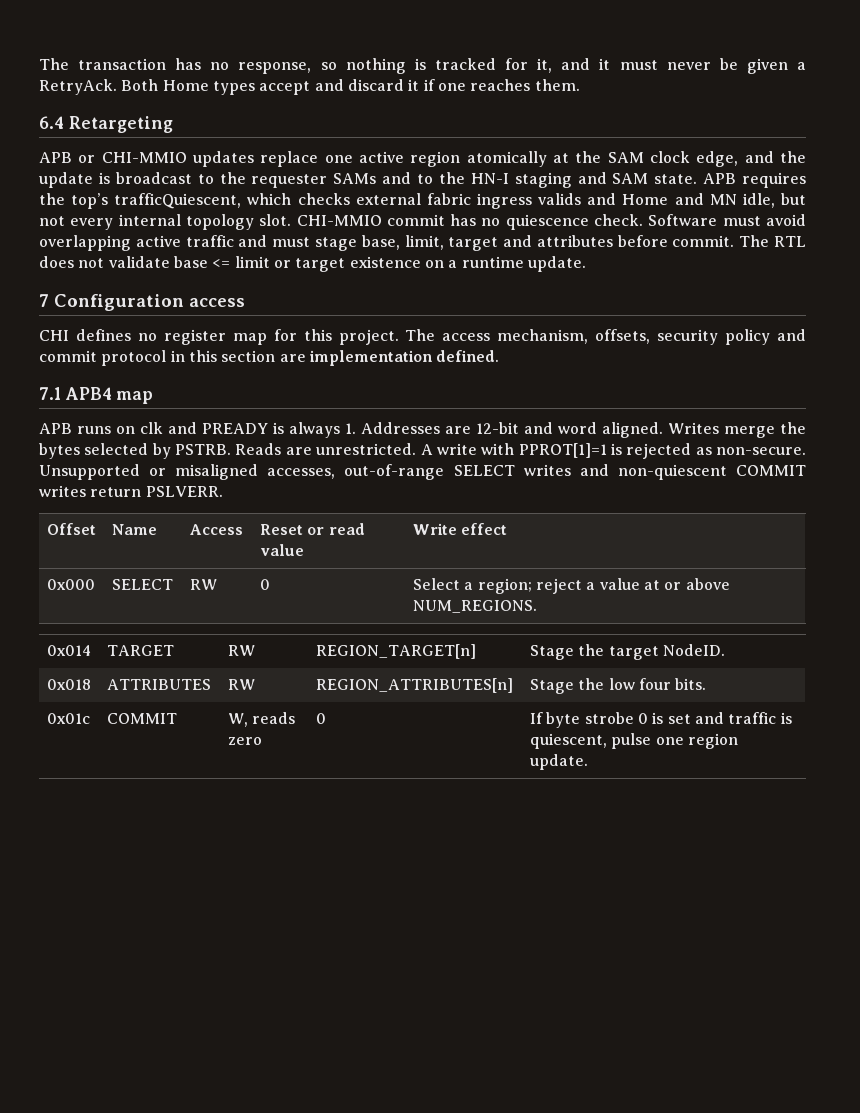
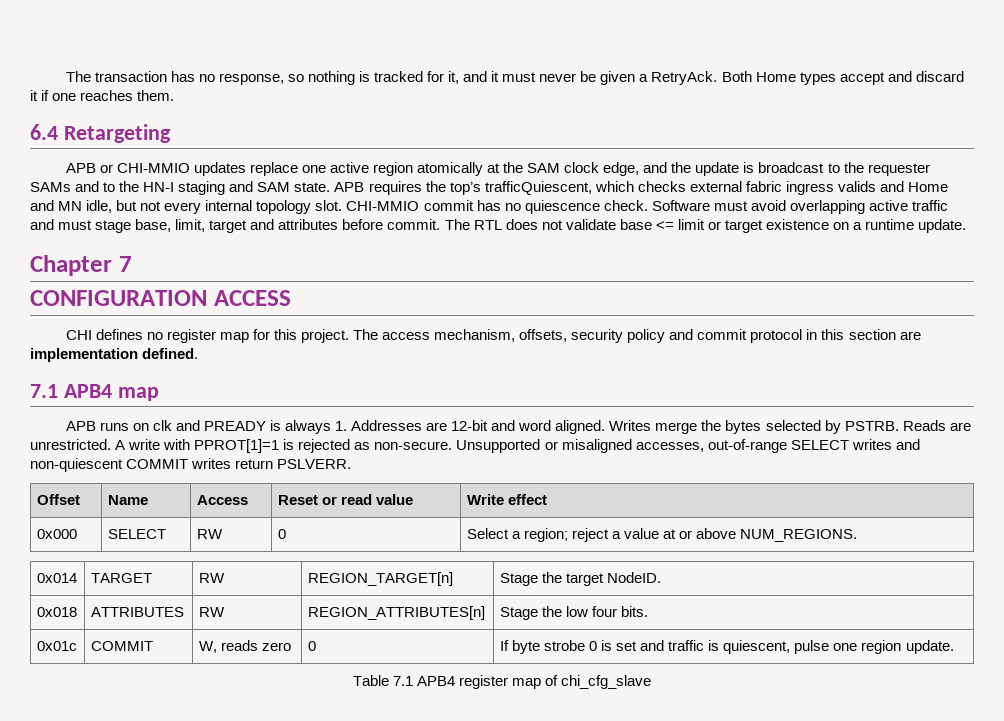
(586, 264) none -> [30,255,112,276] Chapter
[54,294,245,311] Configuration access -> [30,290,291,306] // CONFIGURATION ACCESS
(588, 762) none -> [352,675,652,689] // Table 7.1 APB4 register map of chi_cfg_slave

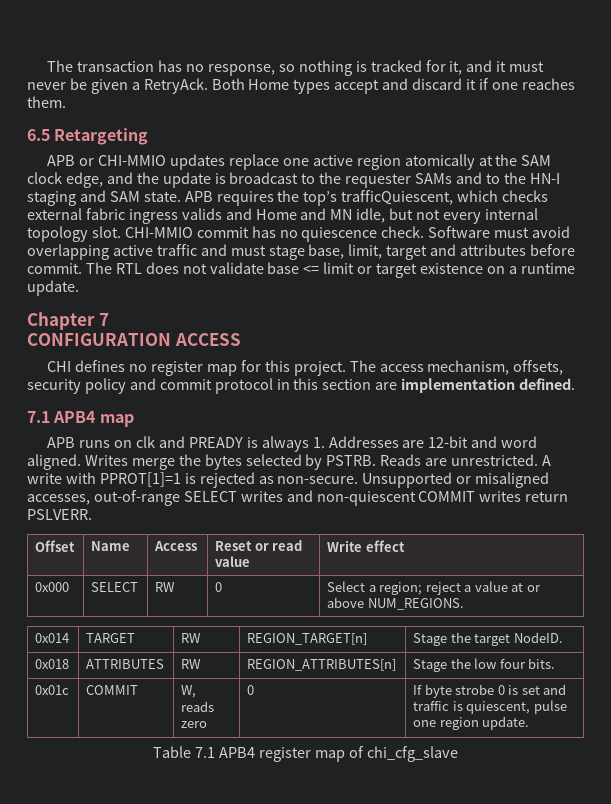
[30,124,58,140] 6.4 -> [27,129,50,141] 6.5

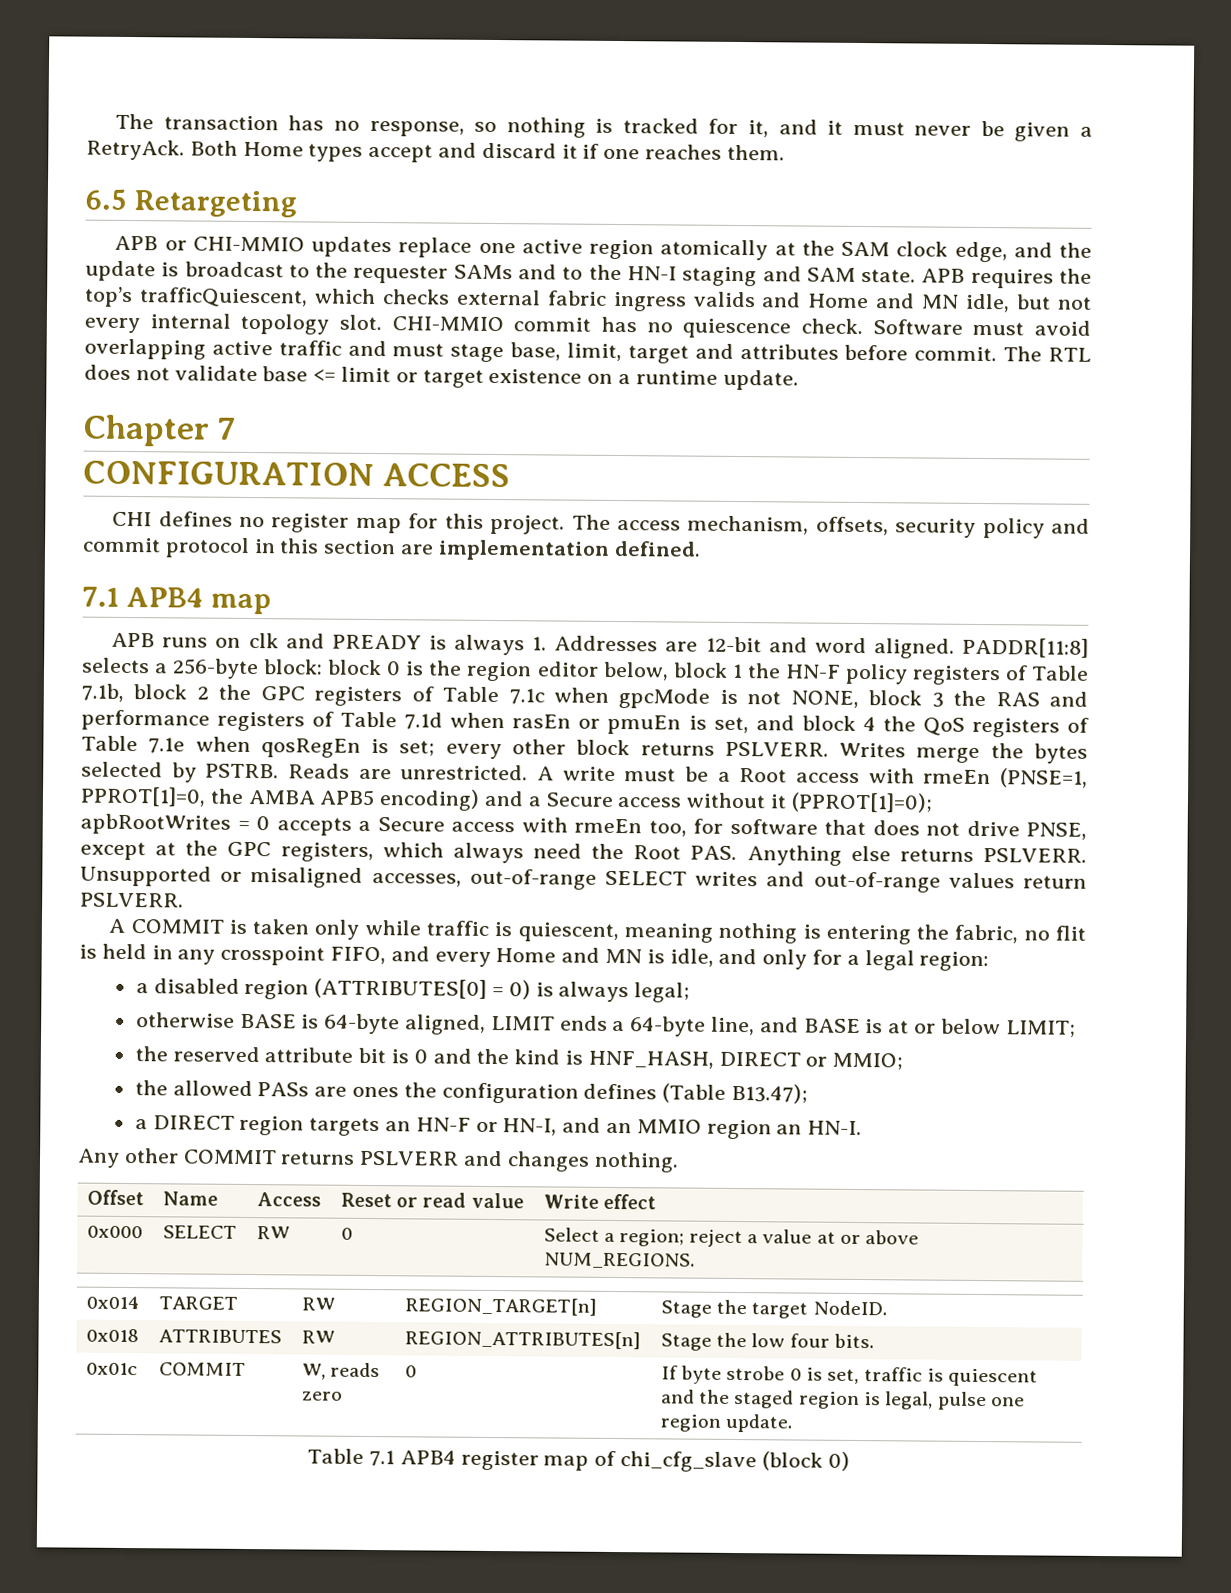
(81, 462) none -> [962,637,1090,658] [81,657,1090,686] [81,683,1088,709] [81,709,1089,738] [81,735,829,760] PADDR[11:8] selects a 256-byte block: block 0 is the region editor below, block 1 the HN-F policy registers of Table 7.1b, block 2 the GPC registers of Table 7.1c when gpcMode is not NONE, block 3 the RAS and performance registers of Table 7.1d when rasEn or pmuEn is set, and block 4 the QoS registers of Table 7.1e when qosRegEn is set; every other block returns PSLVERR.
[65,472,359,488] with PPROT[1]=1 is rejected as non-secure. -> [624,766,1088,788] [80,786,933,813] [80,813,1087,840] [80,840,1088,866] must be a Root access with rmeEn (PNSE=1, PPROT[1]=0, the AMBA APB5 encoding) and a Secure access without it (PPROT[1]=0); apbRootWrites = 0 accepts a Secure access with rmeEn too, for software that does not drive PNSE, except at the GPC registers, which always need the Root PAS. Anything else returns PSLVERR.
[316,491,522,506] non-quiescent COMMIT writes -> [813,871,1015,893] out-of-range values
(92, 514) none -> [108,918,1087,945] [79,943,990,972] [135,978,691,1003] [135,1012,1076,1038] [134,1046,904,1071] [134,1080,808,1104] [134,1115,863,1140] [77,1147,679,1173] // A COMMIT is taken only while traffic is quiescent, meaning nothing is entering the fabric, no flit is held in any crosspoint FIFO, and every Home and MN is idle, and only for a legal region: // a disabled region (ATTRIBUTES[0] = 0) is always legal; // otherwise BASE is 64-byte aligned, LIMIT ends a 64-byte line, and BASE is at or below LIMIT; // the reserved attribute bit is 0 and the kind is HNF_HASH, DIRECT or MMIO; // the allowed PASs are ones the configuration defines (Table B13.47); // a DIRECT region targets an HN-F or HN-I, and an MMIO region an HN-I. // Any other COMMIT returns PSLVERR and changes nothing.
[521,684,567,695] [413,701,531,714] set and traffic is quiescent, -> [827,1367,1039,1387] [660,1389,934,1410] set, traffic is quiescent and the staged region is legal,
(458, 754) none -> [761,1451,850,1471] (block 0)

